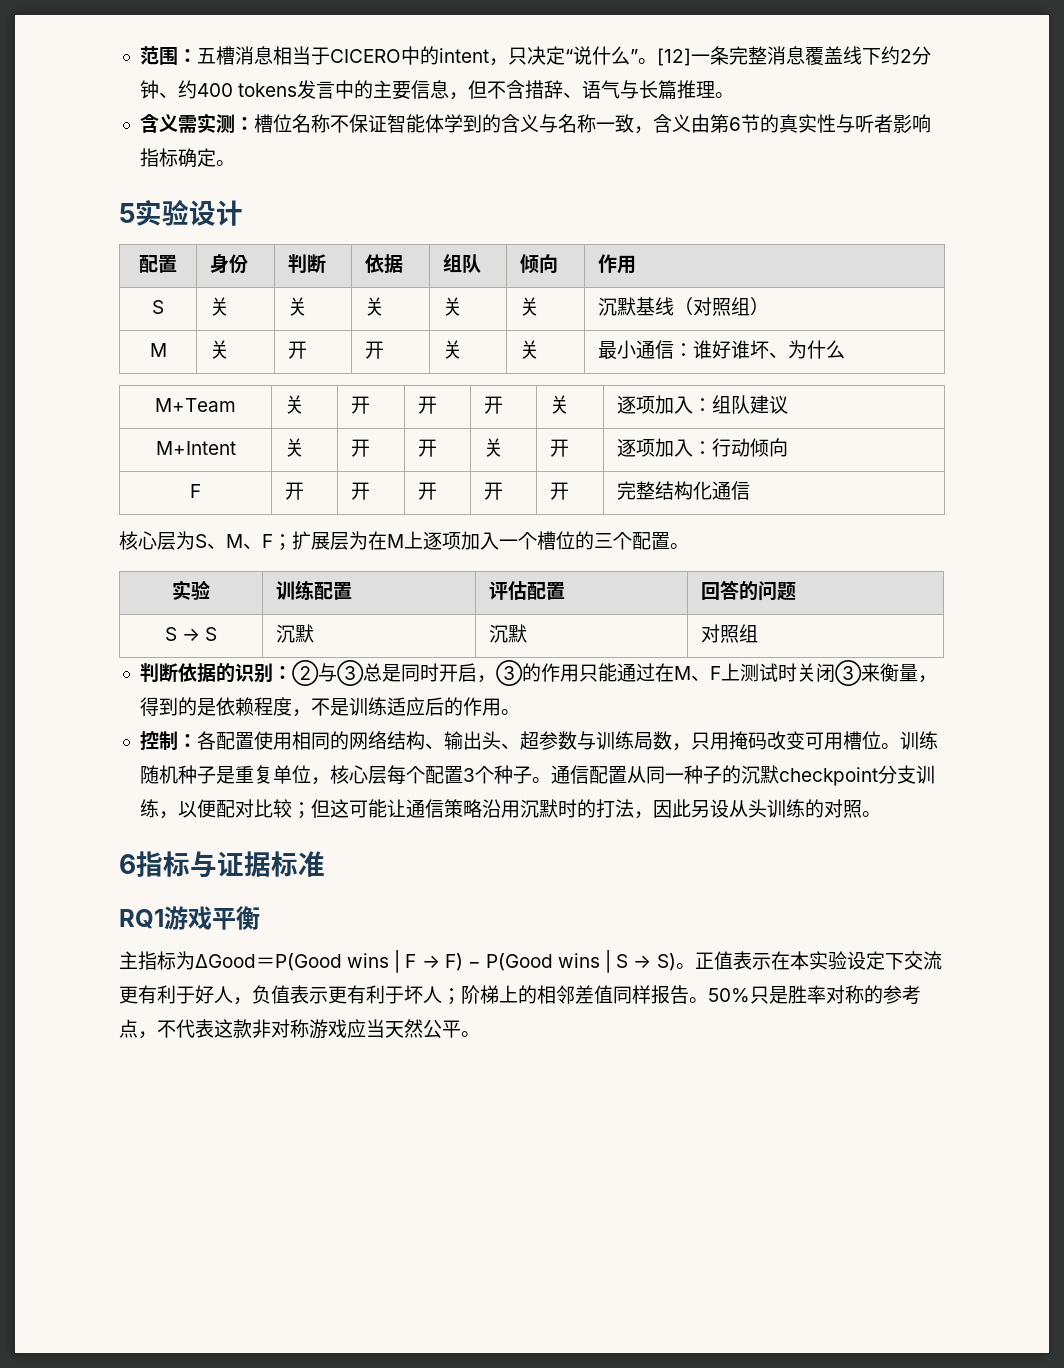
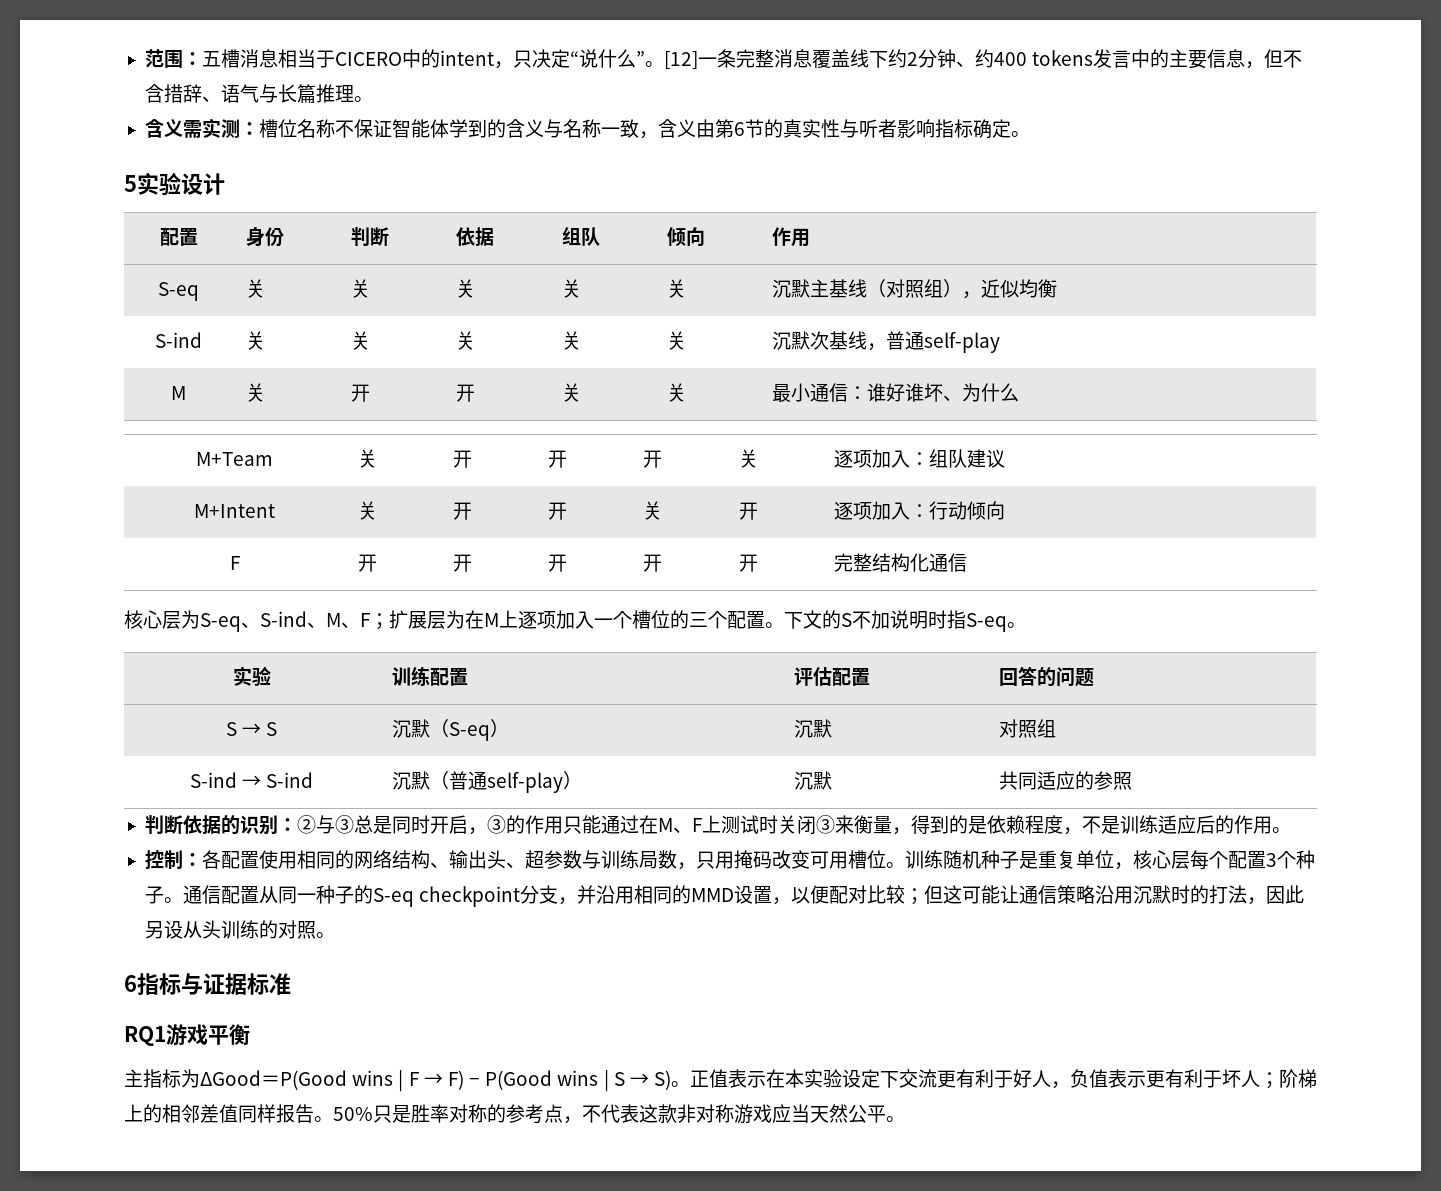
[152,300,164,314] [210,297,230,316] [288,297,308,316] [365,297,385,316] [443,297,463,316] [520,297,540,316] [598,297,637,316] S | 关 | 关 | 关 | 关 | 关 | 沉默 -> [158,282,199,301] [245,279,265,298] [350,279,370,298] [455,279,475,298] [561,279,581,298] [666,279,686,298] [771,279,829,298] S-eq | 关 | 关 | 关 | 关 | 关 | 沉默主
(770, 306) none -> [961,279,1057,299] [155,332,202,348] [245,331,265,350] [350,331,370,350] [455,331,475,350] [561,331,581,350] [666,331,686,350] [771,331,1000,353] ，近似均衡 // S-ind | 关 | 关 | 关 | 关 | 关 | 沉默次基线，普通self-play
[195,534,207,548] S -> [200,611,307,632] S-eq、S-ind
(689, 546) none -> [784,610,1026,632] 下文的S不加说明时指S-eq。
(315, 633) none -> [429,719,509,741] （S-eq）
(759, 633) none -> [189,772,314,788] [391,771,582,793] [793,771,832,790] [998,771,1132,790] // S-ind → S-ind | 沉默（普通self-play） | 沉默 | 共同适应的参照
[740,765,779,784] 沉默 -> [372,888,414,907] S-eq
[915,765,935,784] [139,799,159,818] 训练 -> [558,885,773,905] ，并沿用相同的MMD设置

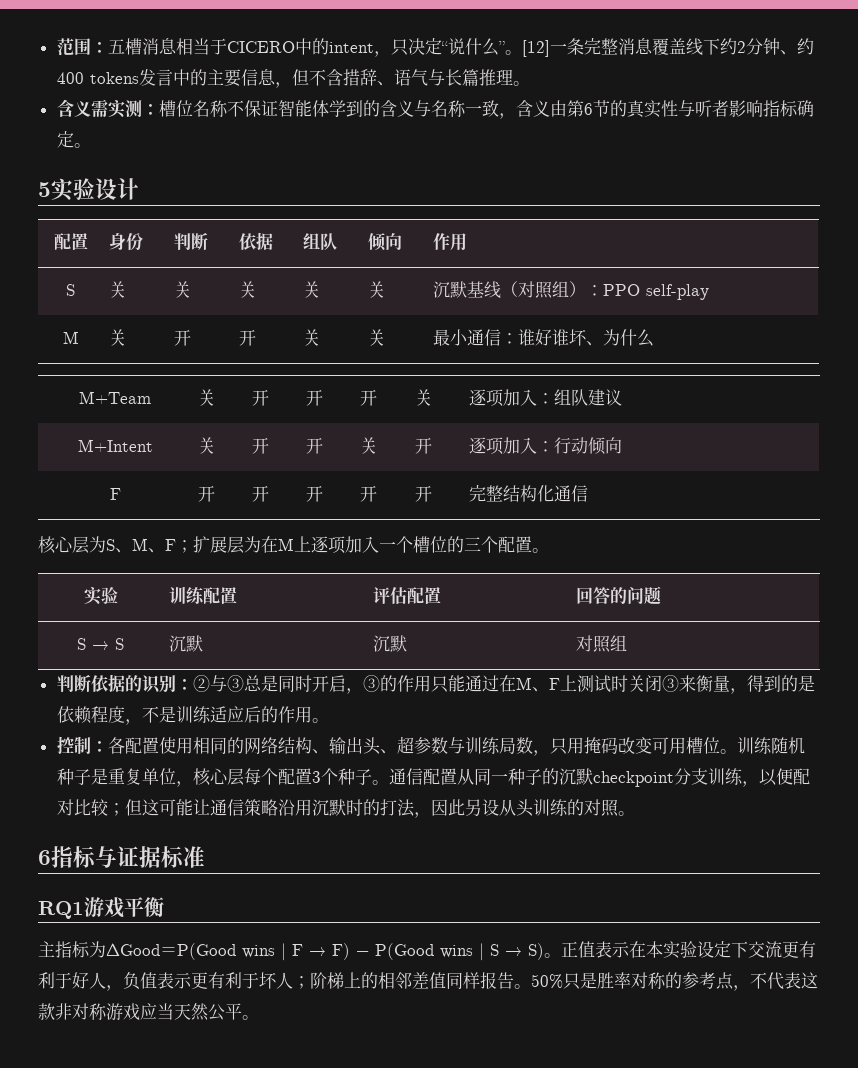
[158,282,199,301] [245,279,265,298] [350,279,370,298] [455,279,475,298] [561,279,581,298] [666,279,686,298] [771,279,829,298] S-eq | 关 | 关 | 关 | 关 | 关 | 沉默主 -> [66,284,75,296] [108,281,126,298] [173,281,191,298] [238,281,256,298] [302,281,320,298] [367,281,385,298] [432,281,467,298] S | 关 | 关 | 关 | 关 | 关 | 沉默
[961,279,1057,299] [155,332,202,348] [245,331,265,350] [350,331,370,350] [455,331,475,350] [561,331,581,350] [666,331,686,350] [771,331,924,351] ，近似均衡 // S-ind | 关 | 关 | 关 | 关 | 关 | 沉默次基线，普通 -> [585,284,640,296] ：PPO
[200,611,307,632] S-eq、S-ind -> [106,539,115,551] S
[784,610,1026,632] 下文的S不加说明时指S-eq。 -> (549, 550) none
[429,719,509,741] （S-eq） -> (203, 643) none
[189,772,314,788] [391,771,582,793] [793,771,832,790] [998,771,1132,790] // S-ind → S-ind | 沉默（普通self-play） | 沉默 | 共同适应的参照 -> (627, 643) none
[372,888,414,907] S-eq -> [558,768,593,785] 沉默
[558,885,773,905] ，并沿用相同的MMD设置 -> [707,768,743,785] 训练

